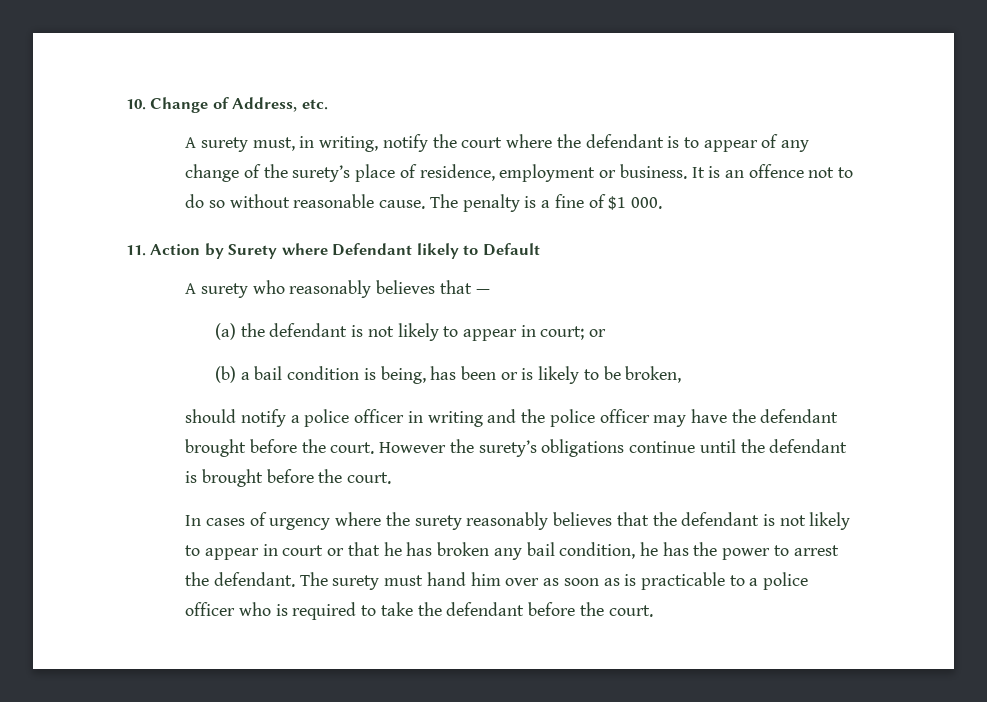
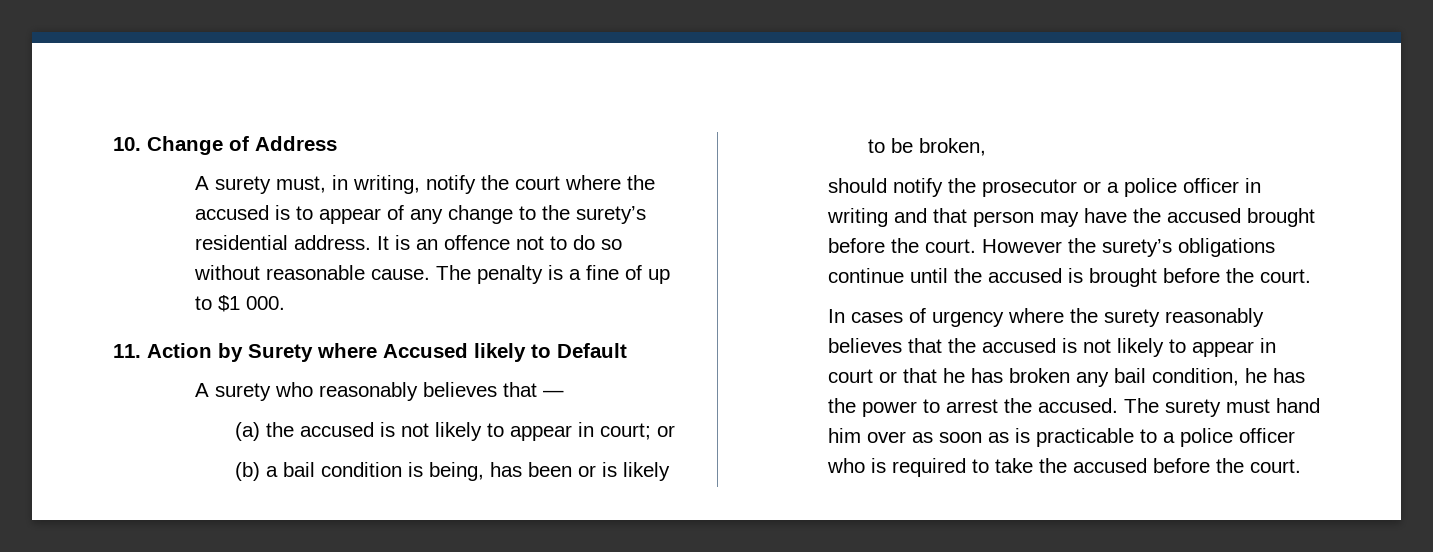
[232,97,328,112] Address, etc. -> [255,136,337,151] Address
[585,134,664,148] defendant -> [194,205,269,220] accused
[244,164,687,182] of the surety’s place of residence, employment or business. -> [518,205,646,224] [194,235,371,250] to the surety’s residential address.
(606, 201) none -> [647,269,670,284] [194,296,212,310] up to
[332,243,413,256] Defendant -> [383,343,468,358] Accused
[269,323,348,337] defendant -> [300,422,375,437] accused
(287, 418) none -> [947,178,1101,197] the prosecutor or
[521,409,650,427] the police officer -> [932,208,1034,227] that person
[760,409,839,423] defendant -> [1166,208,1241,223] accused
[769,439,848,453] defendant -> [987,268,1062,283] accused
[681,512,760,526] defendant -> [981,338,1056,353] accused
[214,572,296,587] defendant. -> [1037,398,1118,413] accused.
[446,602,525,616] defendant -> [1072,458,1147,473] accused

